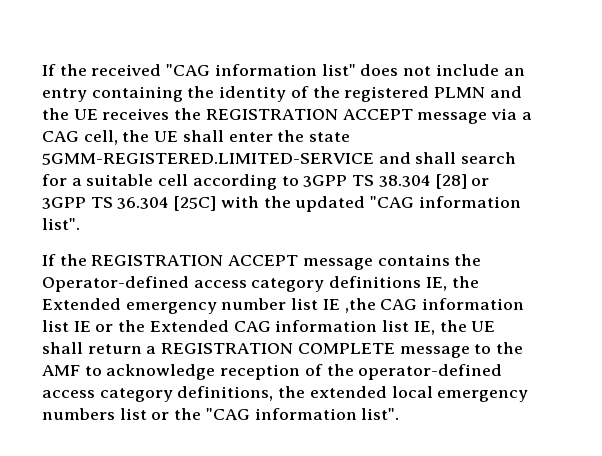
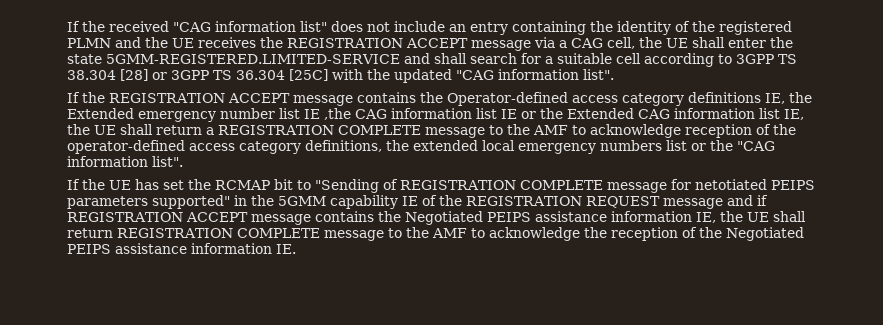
(400, 414) none -> [67,179,815,193] [67,195,768,209] [67,211,806,225] [67,227,804,241] [67,243,296,254] // If the UE has set the RCMAP bit to "Sending of REGISTRATION COMPLETE message for netotiated PEIPS parameters supported" in the 5GMM capability IE of the REGISTRATION REQUEST message and if REGISTRATION ACCEPT message contains the Negotiated PEIPS assistance information IE, the UE shall return REGISTRATION COMPLETE message to the AMF to acknowledge the reception of the Negotiated PEIPS assistance information IE.

